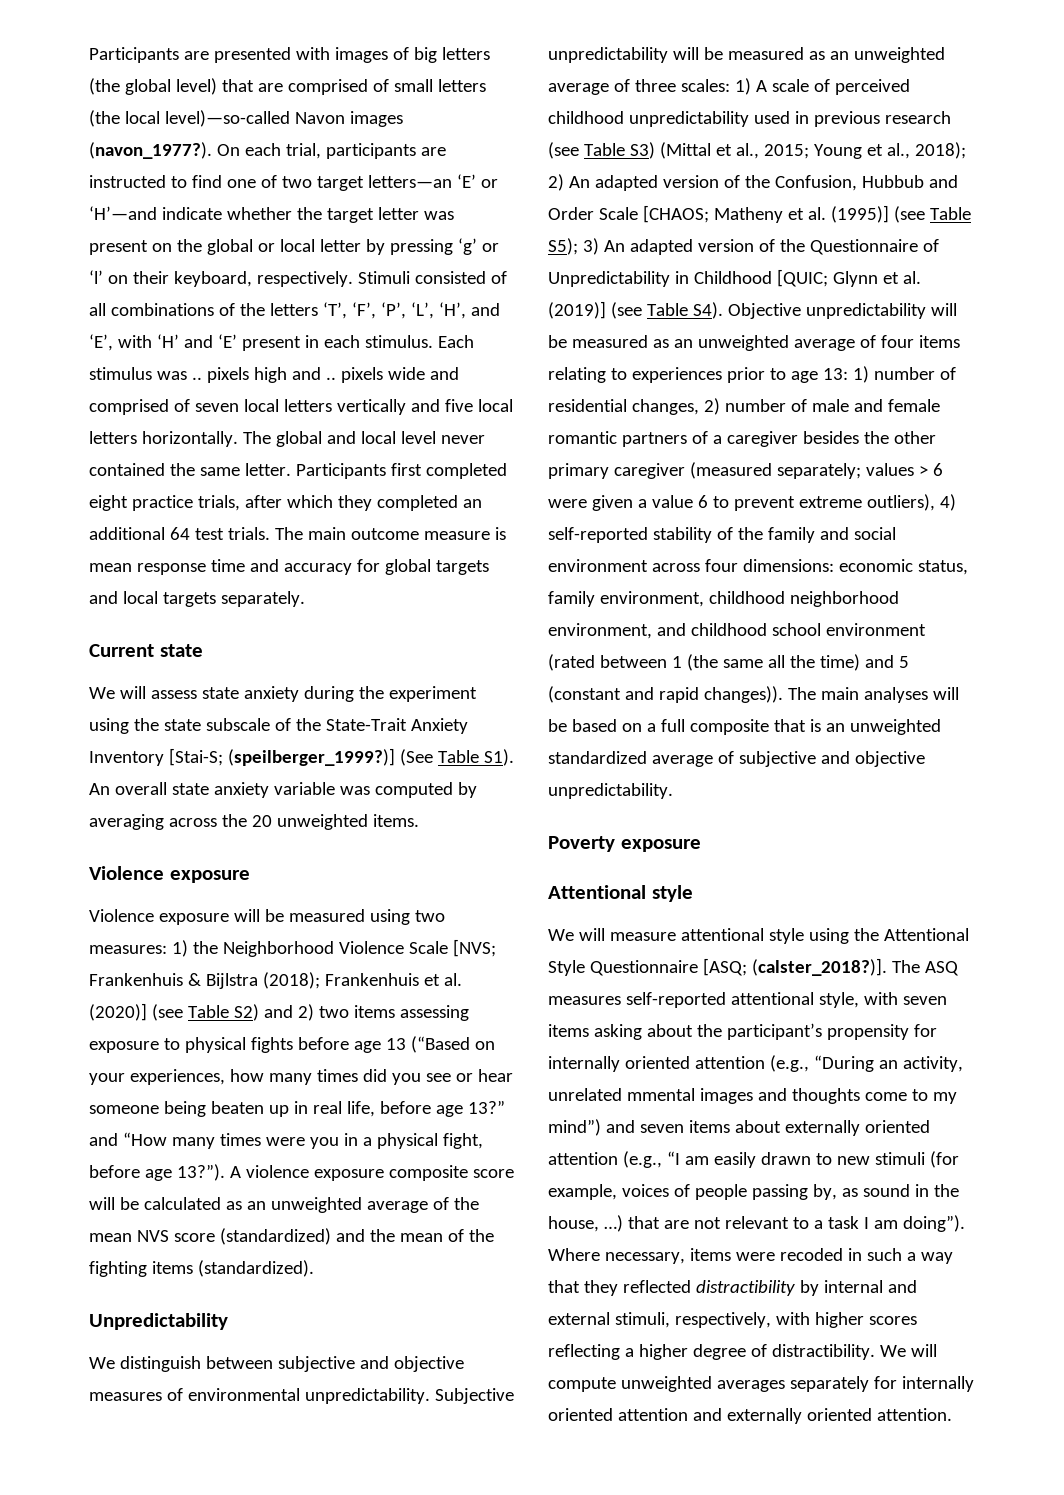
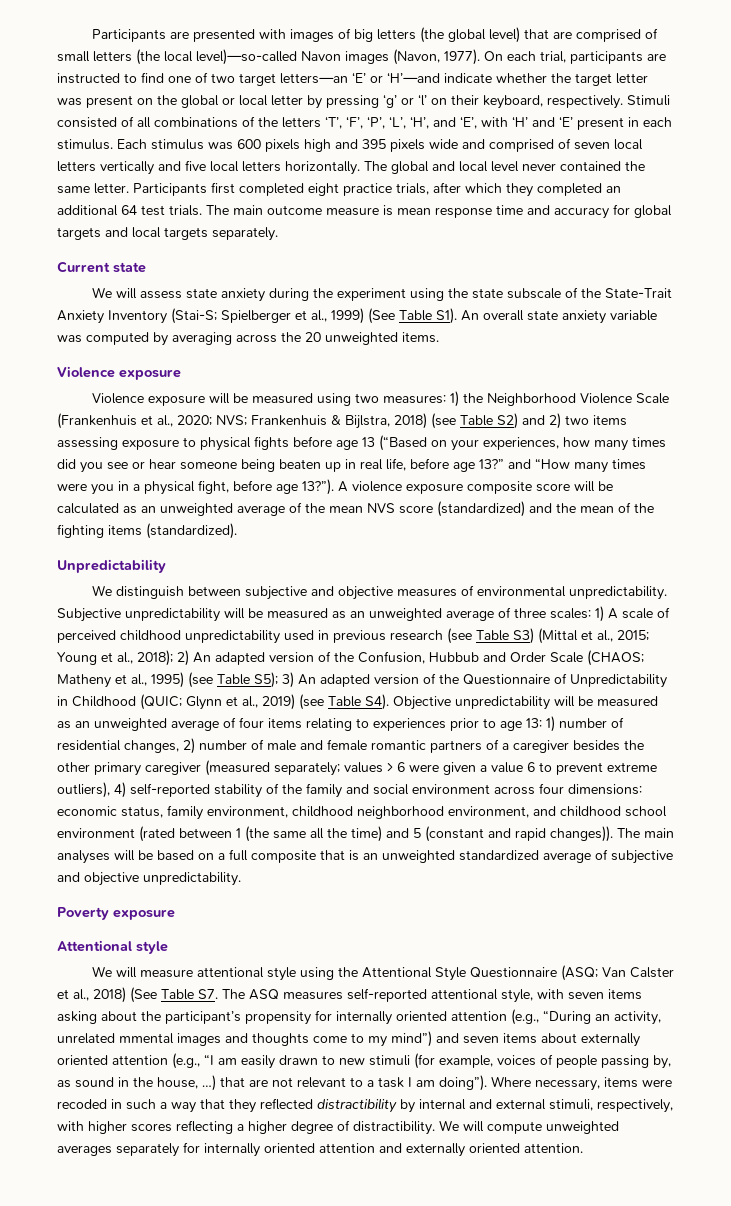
[89,142,212,159] (navon_1977?). -> [393,49,480,65] (Navon, 1977).
[191,377,202,380] .. -> [237,139,261,149] 600
[325,377,336,380] .. -> [362,139,386,149] 395
[168,748,395,766] [Stai-S; (speilberger_1999?)] -> [171,308,364,324] (Stai-S; Spielberger et al., 1999)
[452,939,496,957] [89,972,462,989] [89,1003,147,1021] [NVS; Frankenhuis & Bijlstra (2018); Frankenhuis et al. (2020)] -> [57,413,427,429] (Frankenhuis et al., 2020; NVS; Frankenhuis & Bijlstra, 2018)
[642,205,709,223] [CHAOS; -> [587,650,644,666] (CHAOS;
[807,205,889,223] al. (1995)] -> [131,672,184,688] al., 1995)
[776,269,828,287] [QUIC; -> [140,694,182,710] (QUIC;
[902,271,921,284] [548,301,606,319] al. (2019)] -> [242,694,295,710] al., 2019)
[702,958,887,976] [ASQ; (calster_2018?)]. -> [560,965,674,981] [57,987,218,1003] (ASQ; Van Calster et al., 2018) (See Table S7.

